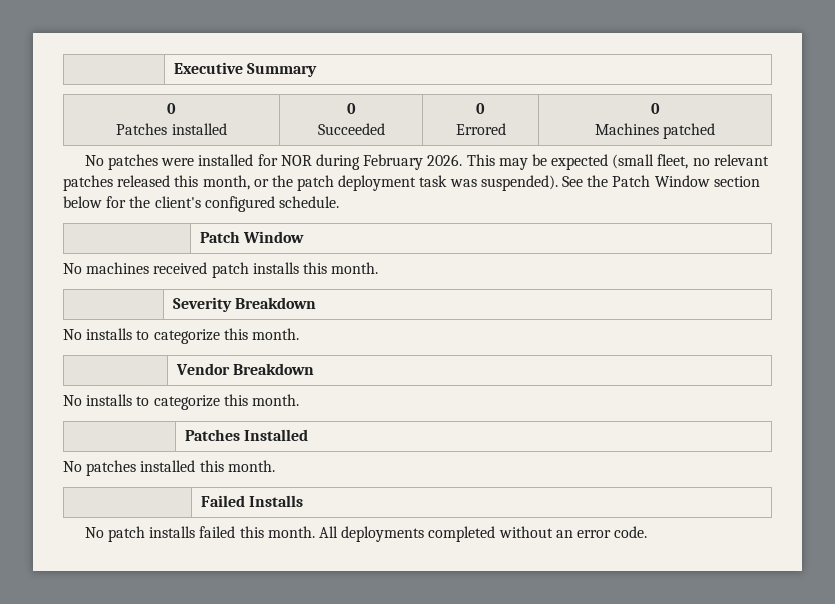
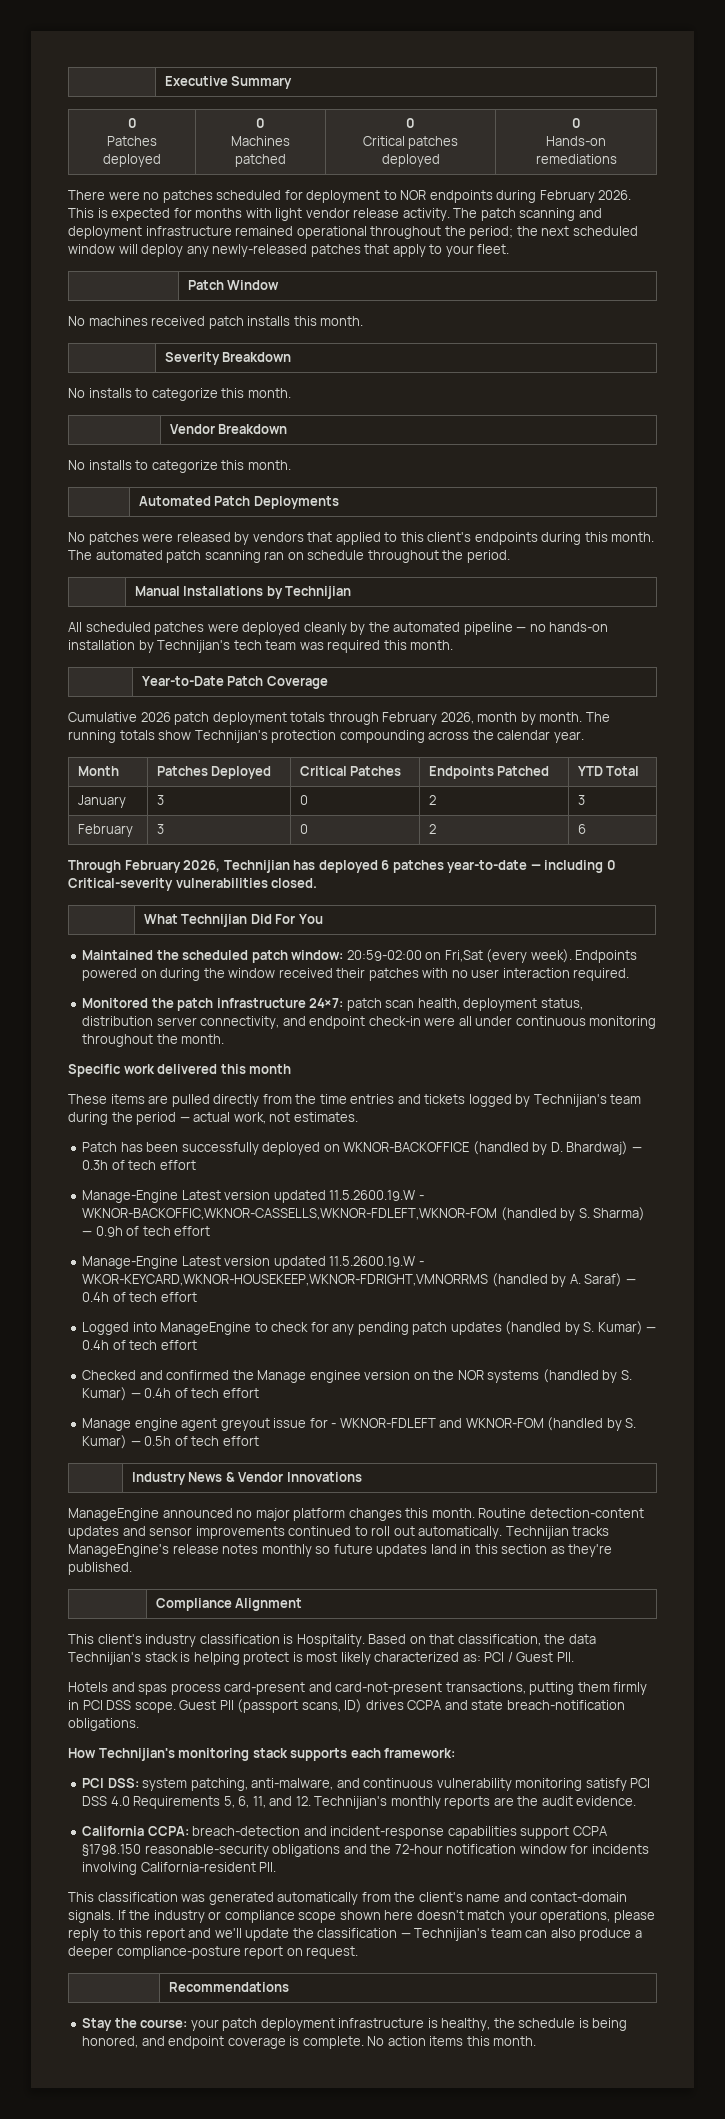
[171,123,227,135] [346,103,356,114] [317,123,385,135] [476,103,485,114] [455,123,506,135] [650,103,660,114] [594,123,716,139] [84,154,769,170] [63,175,760,191] [63,196,339,212] installed | 0 // Succeeded | 0 // Errored | 0 // Machines patched // No patches were installed for NOR during February 2026. This may be expected (small fleet, no relevant patches released this month, or the patch deployment task was suspended). See the Patch Window section below for the client's configured schedule. -> [103,154,161,167] [256,118,265,128] [231,136,290,146] [235,154,286,167] [406,118,415,128] [362,136,459,149] [381,154,440,167] [571,118,581,128] [546,136,606,146] [535,154,617,164] [68,190,632,203] [68,208,602,221] [68,226,638,239] [68,244,510,257] deployed | 0 // Machines patched | 0 // Critical patches deployed | 0 // Hands-on remediations // There were no patches scheduled for deployment to NOR endpoints during February 2026. This is expected for months with light vendor release activity. The patch scanning and deployment infrastructure remained operational throughout the period; the next scheduled window will deploy any newly-released patches that apply to your fleet.
[184,429,309,441] [63,460,275,476] [200,495,304,507] [84,526,648,542] Patches Installed // No patches installed this month. // | Failed Installs // No patch installs failed this month. All deployments completed without an error code. -> [138,496,339,509] [68,532,655,545] [68,550,510,563] [134,586,352,599] [68,622,609,635] [68,640,454,653] [141,676,328,689] [68,712,610,725] [68,730,584,743] [77,766,119,776] [156,766,272,779] [299,766,402,776] [428,766,550,779] [577,766,640,776] [77,795,126,808] [156,795,164,805] [299,795,308,805] [428,795,436,805] [577,795,585,805] [77,824,133,837] [156,824,164,834] [299,824,308,834] [428,824,436,834] [577,824,586,834] [68,860,616,873] [68,878,318,891] [143,914,323,927] [82,949,638,963] [82,968,630,981] [82,998,583,1011] [82,1016,657,1029] [82,1034,225,1047] [68,1064,292,1077] [68,1094,642,1107] [68,1112,358,1125] [82,1141,642,1155] [82,1160,196,1170] [82,1190,424,1203] [82,1207,646,1221] [82,1226,211,1237] [82,1256,424,1269] [82,1273,636,1287] [82,1292,197,1302] [82,1321,657,1335] [82,1340,197,1350] [82,1369,632,1383] [82,1387,259,1401] [82,1417,637,1431] [82,1435,259,1449] [131,1472,362,1485] [68,1508,644,1521] [68,1526,610,1539] [68,1544,613,1557] [68,1562,132,1575] [155,1598,303,1611] [68,1634,596,1647] [68,1652,574,1665] [68,1682,648,1695] [68,1699,625,1713] [68,1718,139,1731] [68,1748,456,1761] [82,1778,651,1791] [82,1796,637,1809] [82,1826,607,1839] [82,1844,649,1857] [82,1862,277,1875] [68,1892,628,1905] [68,1910,655,1923] [68,1928,642,1941] [68,1946,359,1959] [168,1982,289,1992] [82,2018,628,2031] [82,2036,537,2049] Automated Patch Deployments // No patches were released by vendors that applied to this client's endpoints during this month. The automated patch scanning ran on schedule throughout the period. // | Manual Installations by Technijian // All scheduled patches were deployed cleanly by the automated pipeline — no hands-on installation by Technijian's tech team was required this month. // | Year-to-Date Patch Coverage // Cumulative 2026 patch deployment totals through February 2026, month by month. The running totals show Technijian's protection compounding across the calendar year. // Month | Patches Deployed | Critical Patches | Endpoints Patched | YTD Total // January | 3 | 0 | 2 | 3 // February | 3 | 0 | 2 | 6 // Through February 2026, Technijian has deployed 6 patches year-to-date — including 0 Critical-severity vulnerabilities closed. // | What Technijian Did For You // Maintained the scheduled patch window: 20:59-02:00 on Fri,Sat (every week). Endpoints powered on during the window received their patches with no user interaction required. // Monitored the patch infrastructure 24×7: patch scan health, deployment status, distribution server connectivity, and endpoint check-in were all under continuous monitoring throughout the month. // Specific work delivered this month // These items are pulled directly from the time entries and tickets logged by Technijian's team during the period — actual work, not estimates. // Patch has been successfully deployed on WKNOR-BACKOFFICE (handled by D. Bhardwaj) — 0.3h of tech effort // Manage-Engine Latest version updated 11.5.2600.19.W - WKNOR-BACKOFFIC,WKNOR-CASSELLS,WKNOR-FDLEFT,WKNOR-FOM (handled by S. Sharma) — 0.9h of tech effort // Manage-Engine Latest version updated 11.5.2600.19.W - WKOR-KEYCARD,WKNOR-HOUSEKEEP,WKNOR-FDRIGHT,VMNORRMS (handled by A. Saraf) — 0.4h of tech effort // Logged into ManageEngine to check for any pending patch updates (handled by S. Kumar) — 0.4h of tech effort // Checked and confirmed the Manage enginee version on the NOR systems (handled by S. Kumar) — 0.4h of tech effort // Manage engine agent greyout issue for - WKNOR-FDLEFT and WKNOR-FOM (handled by S. Kumar) — 0.5h of tech effort // | Industry News & Vendor Innovations // ManageEngine announced no major platform changes this month. Routine detection-content updates and sensor improvements continued to roll out automatically. Technijian tracks ManageEngine's release notes monthly so future updates land in this section as they're published. // | Compliance Alignment // This client's industry classification is Hospitality. Based on that classification, the data Technijian's stack is helping protect is most likely characterized as: PCI / Guest PII. // Hotels and spas process card-present and card-not-present transactions, putting them firmly in PCI DSS scope. Guest PII (passport scans, ID) drives CCPA and state breach-notification obligations. // How Technijian's monitoring stack supports each framework: // PCI DSS: system patching, anti-malware, and continuous vulnerability monitoring satisfy PCI DSS 4.0 Requirements 5, 6, 11, and 12. Technijian's monthly reports are the audit evidence. // California CCPA: breach-detection and incident-response capabilities support CCPA §1798.150 reasonable-security obligations and the 72-hour notification window for incidents involving California-resident PII. // This classification was generated automatically from the client's name and contact-domain signals. If the industry or compliance scope shown here doesn't match your operations, please reply to this report and we'll update the classification — Technijian's team can also produce a deeper compliance-posture report on request. // | Recommendations // Stay the course: your patch deployment infrastructure is healthy, the schedule is being honored, and endpoint coverage is complete. No action items this month.

